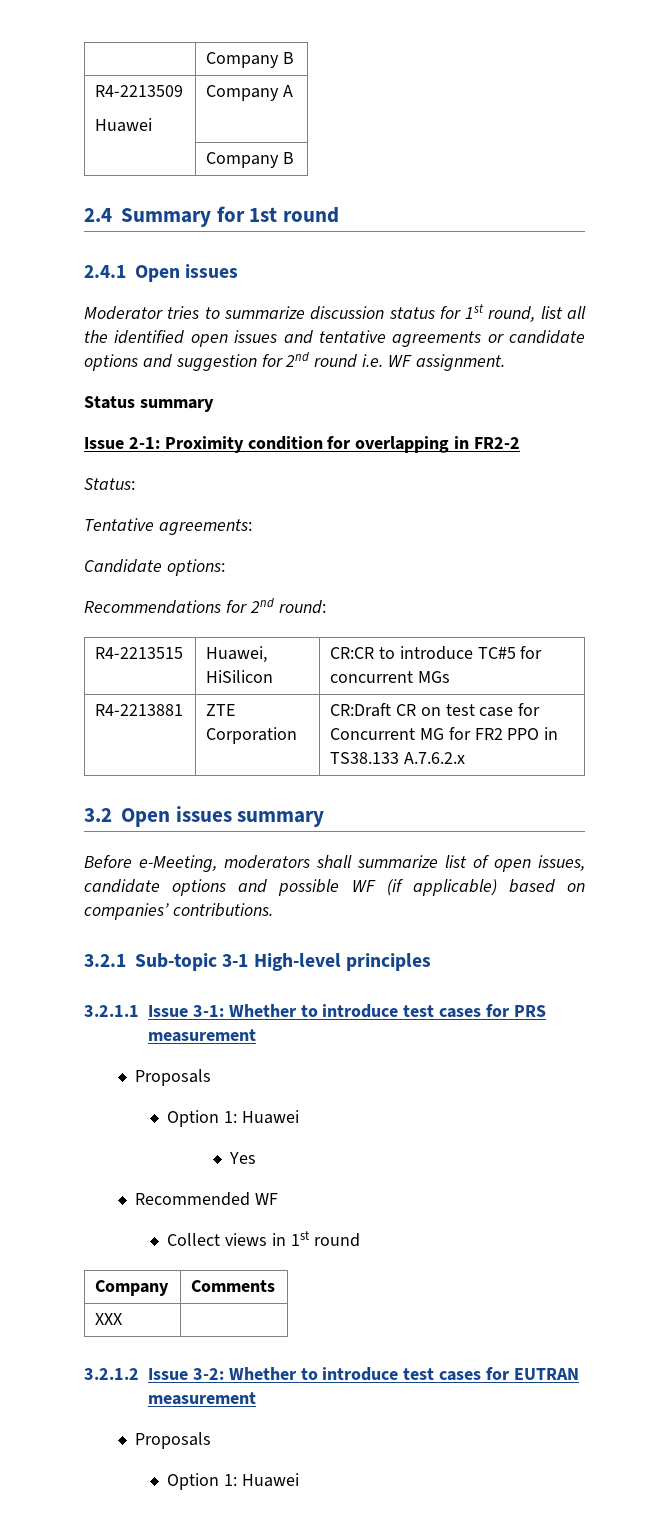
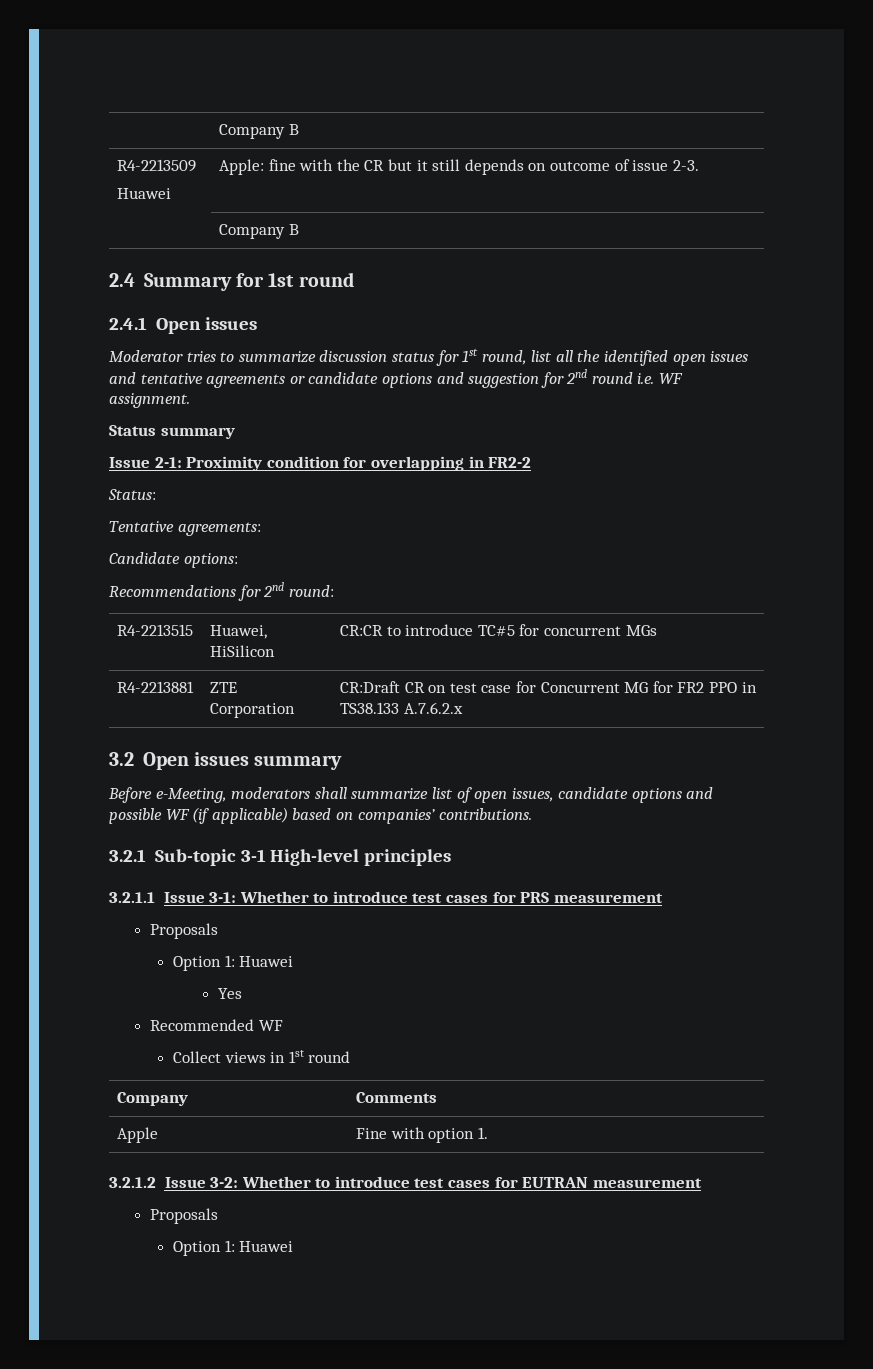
[206,85,293,101] Company A -> [219,159,699,175] Apple: fine with the CR but it still depends on outcome of issue 2-3.
[95,1313,123,1325] XXX | -> [117,1127,159,1143] [356,1127,488,1143] Apple | Fine with option 1.

